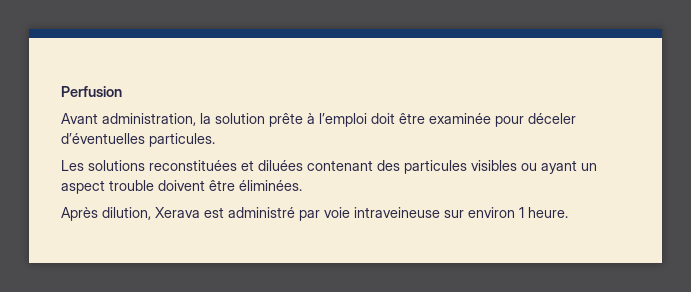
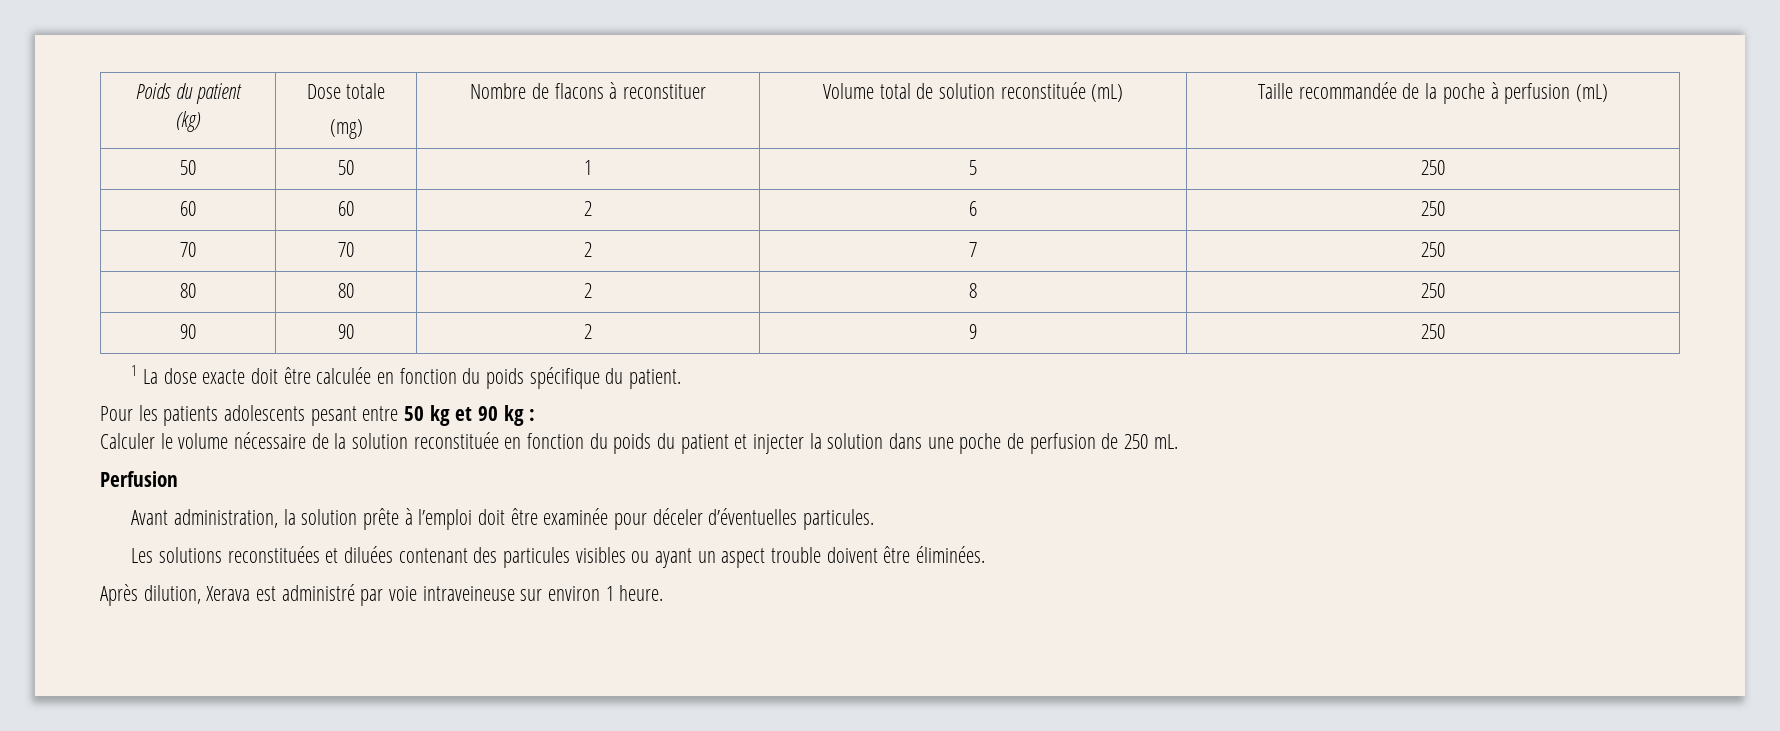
(61, 91) none -> [135,83,243,104] [176,111,201,132] [306,83,386,99] [329,119,363,139] [470,82,706,99] [822,82,1124,102] [1258,82,1608,104] [180,160,196,175] [338,160,354,175] [584,160,592,175] [969,160,977,175] [1421,160,1445,175] [180,201,196,216] [338,201,354,216] [584,201,592,216] [969,201,977,216] [1421,201,1445,216] [180,242,196,257] [338,242,354,257] [584,242,592,257] [969,242,977,257] [1421,242,1445,257] [180,283,196,298] [338,283,354,298] [584,283,592,298] [969,283,977,298] [1421,283,1445,298] [180,324,196,339] [338,324,354,339] [584,324,592,339] [969,324,977,339] [1421,324,1445,339] [131,365,682,389] [100,405,536,426] [100,432,1178,454] Poids du patient // (kg) | Dose totale // (mg) | Nombre de flacons à reconstituer | Volume total de solution reconstituée (mL) | Taille recommandée de la poche à perfusion (mL) // 50 | 50 | 1 | 5 | 250 // 60 | 60 | 2 | 6 | 250 // 70 | 70 | 2 | 7 | 250 // 80 | 80 | 2 | 8 | 250 // 90 | 90 | 2 | 9 | 250 // 1 La dose exacte doit être calculée en fonction du poids spécifique du patient. // Pour les patients adolescents pesant entre 50 kg et 90 kg : // Calculer le volume nécessaire de la solution reconstituée en fonction du poids du patient et injecter la solution dans une poche de perfusion de 250 mL. //

